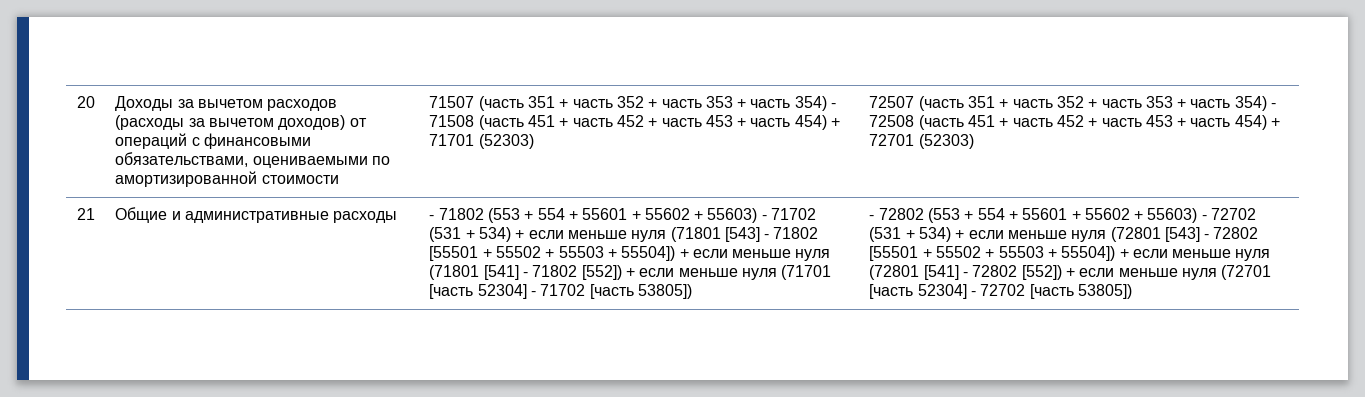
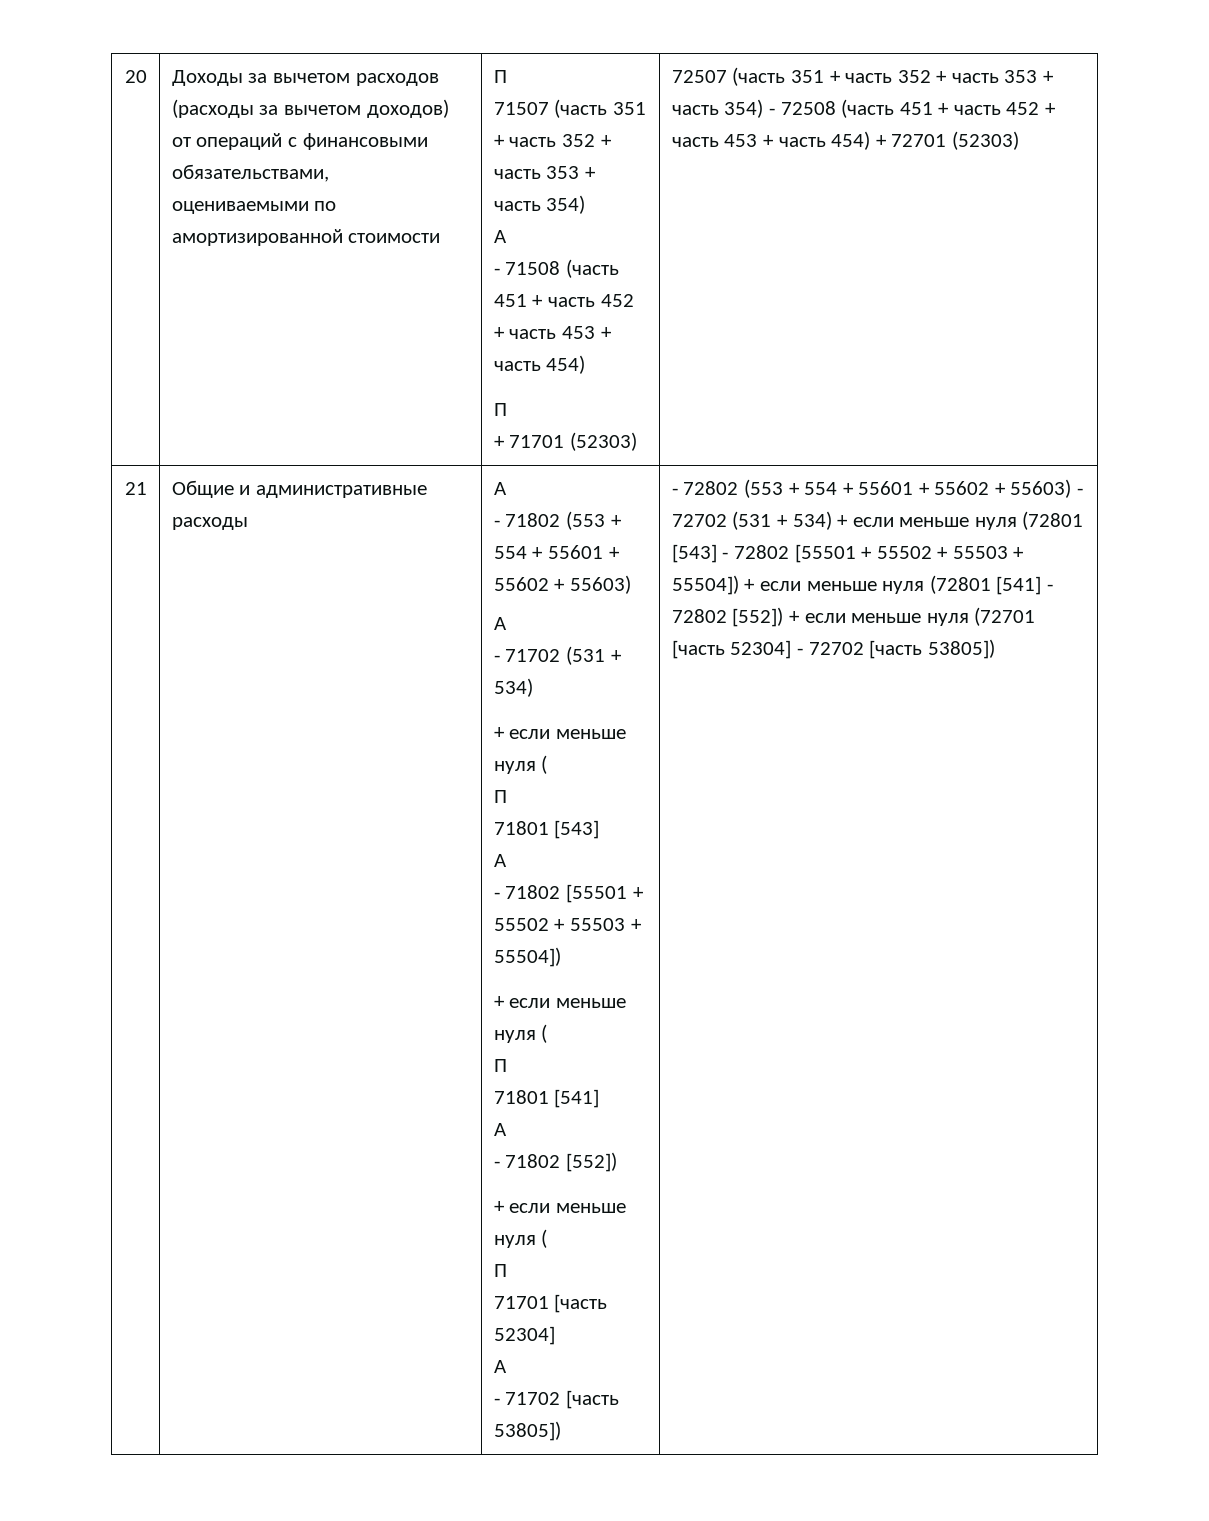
(339, 179) none -> [493,70,507,83] П //
(827, 103) none -> [493,230,507,243] // А //
(827, 122) none -> [493,403,507,416] // П //
(398, 217) none -> [493,482,507,495] А //
(758, 215) none -> [493,617,507,630] // А //
[515,227,760,242] + если меньше нуля (71801 [543] -> [493,727,627,739] [493,755,548,774] [493,790,507,803] [493,820,600,839] [493,854,507,867] // + если меньше нуля ( // П // 71801 [543] // А //
[679,249,831,261] [429,265,519,280] + если меньше нуля (71801 [541] -> [493,996,627,1008] [493,1024,548,1043] [493,1059,507,1072] [493,1089,600,1108] [493,1123,507,1136] // + если меньше нуля ( // П // 71801 [541] // А //
[625,265,832,280] [429,284,527,299] + если меньше нуля (71701 [часть 52304] -> [493,1201,627,1213] [493,1229,548,1248] [493,1264,507,1277] [493,1294,608,1313] [493,1326,555,1345] [493,1360,507,1373] // + если меньше нуля ( // П // 71701 [часть 52304] // А //

